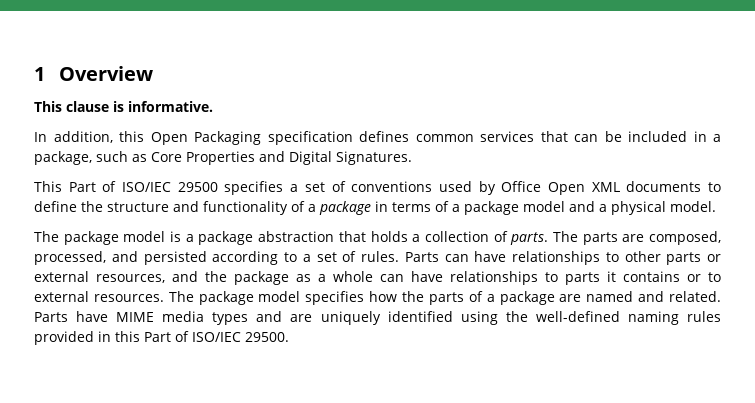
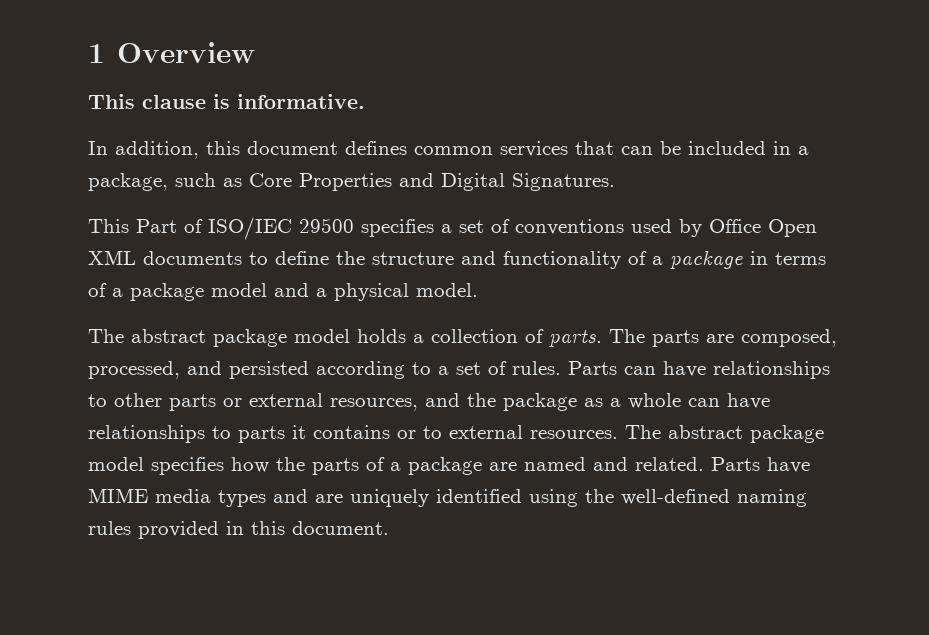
[150,131,353,145] Open Packaging specification -> [247,141,338,155] document
[63,231,366,245] package model is a package abstraction that -> [131,329,350,347] abstract package model
(194, 296) none -> [668,425,743,439] abstract
[144,331,289,342] Part of ISO/IEC 29500. -> [292,521,389,535] document.

